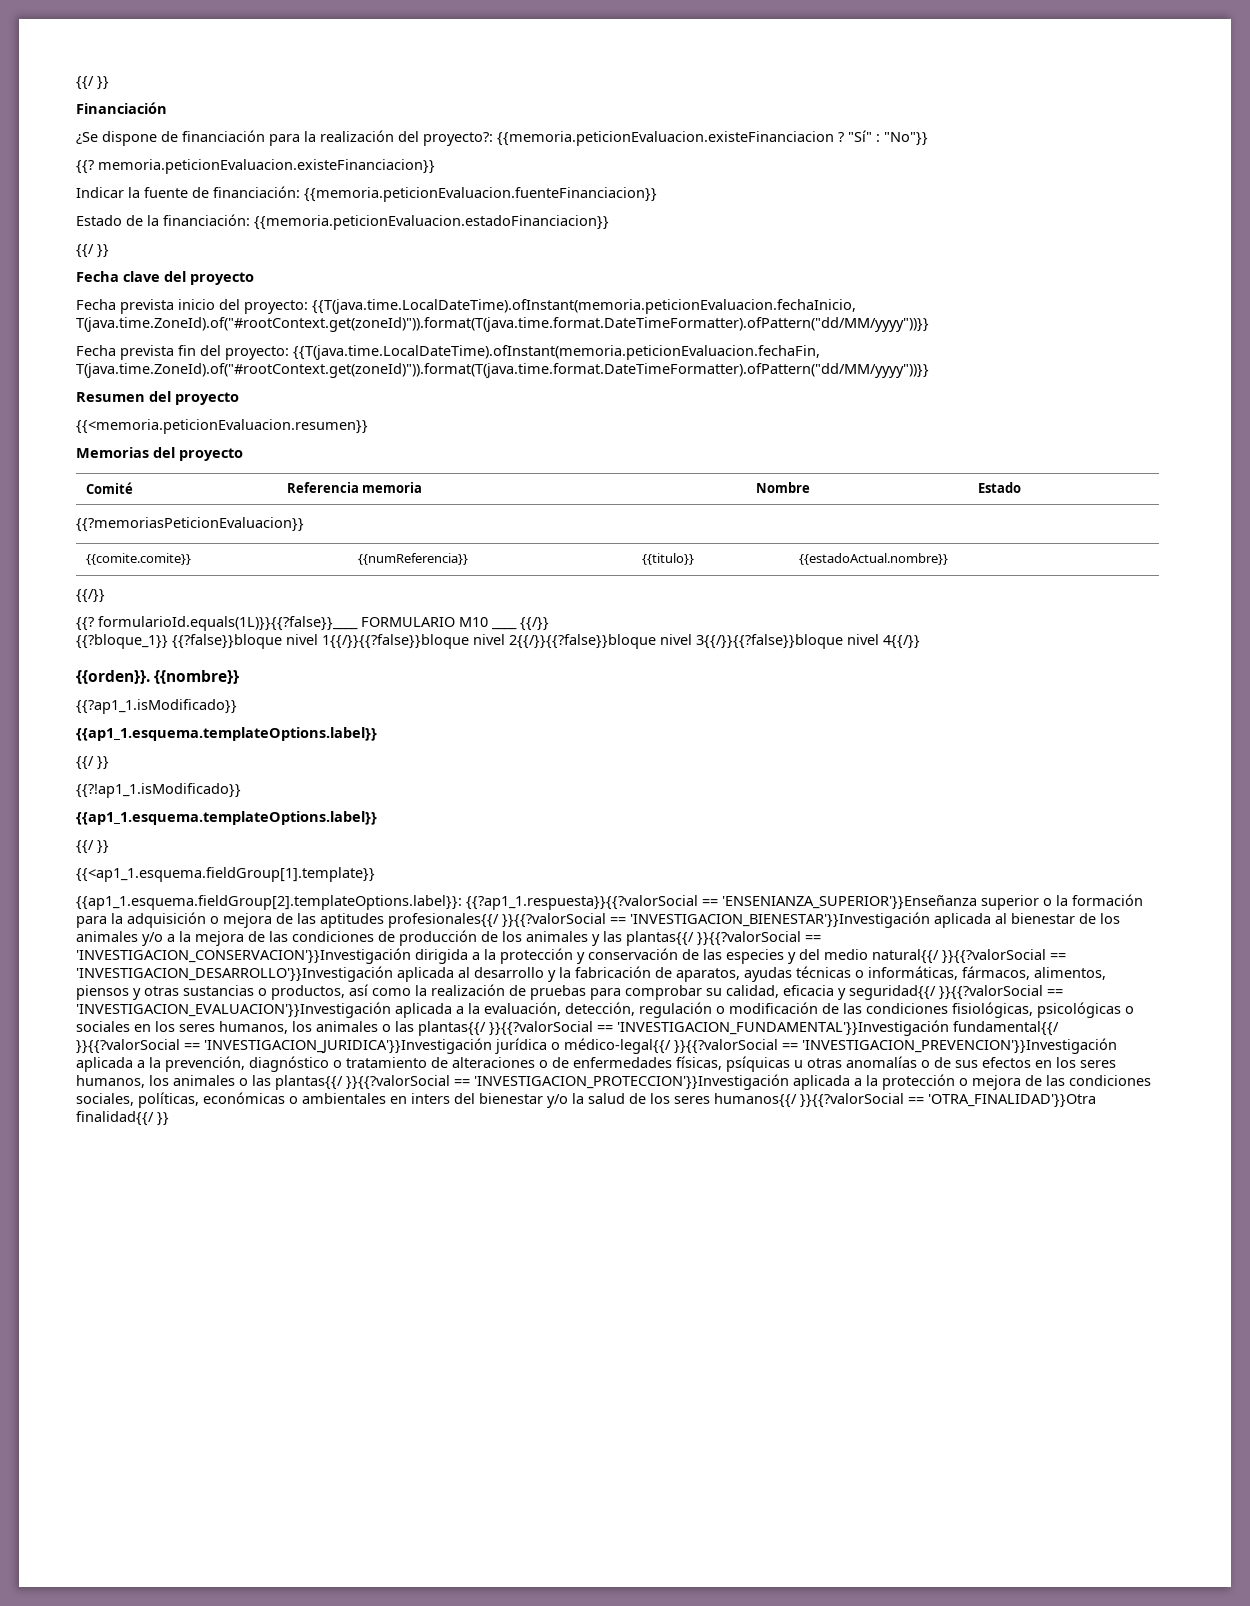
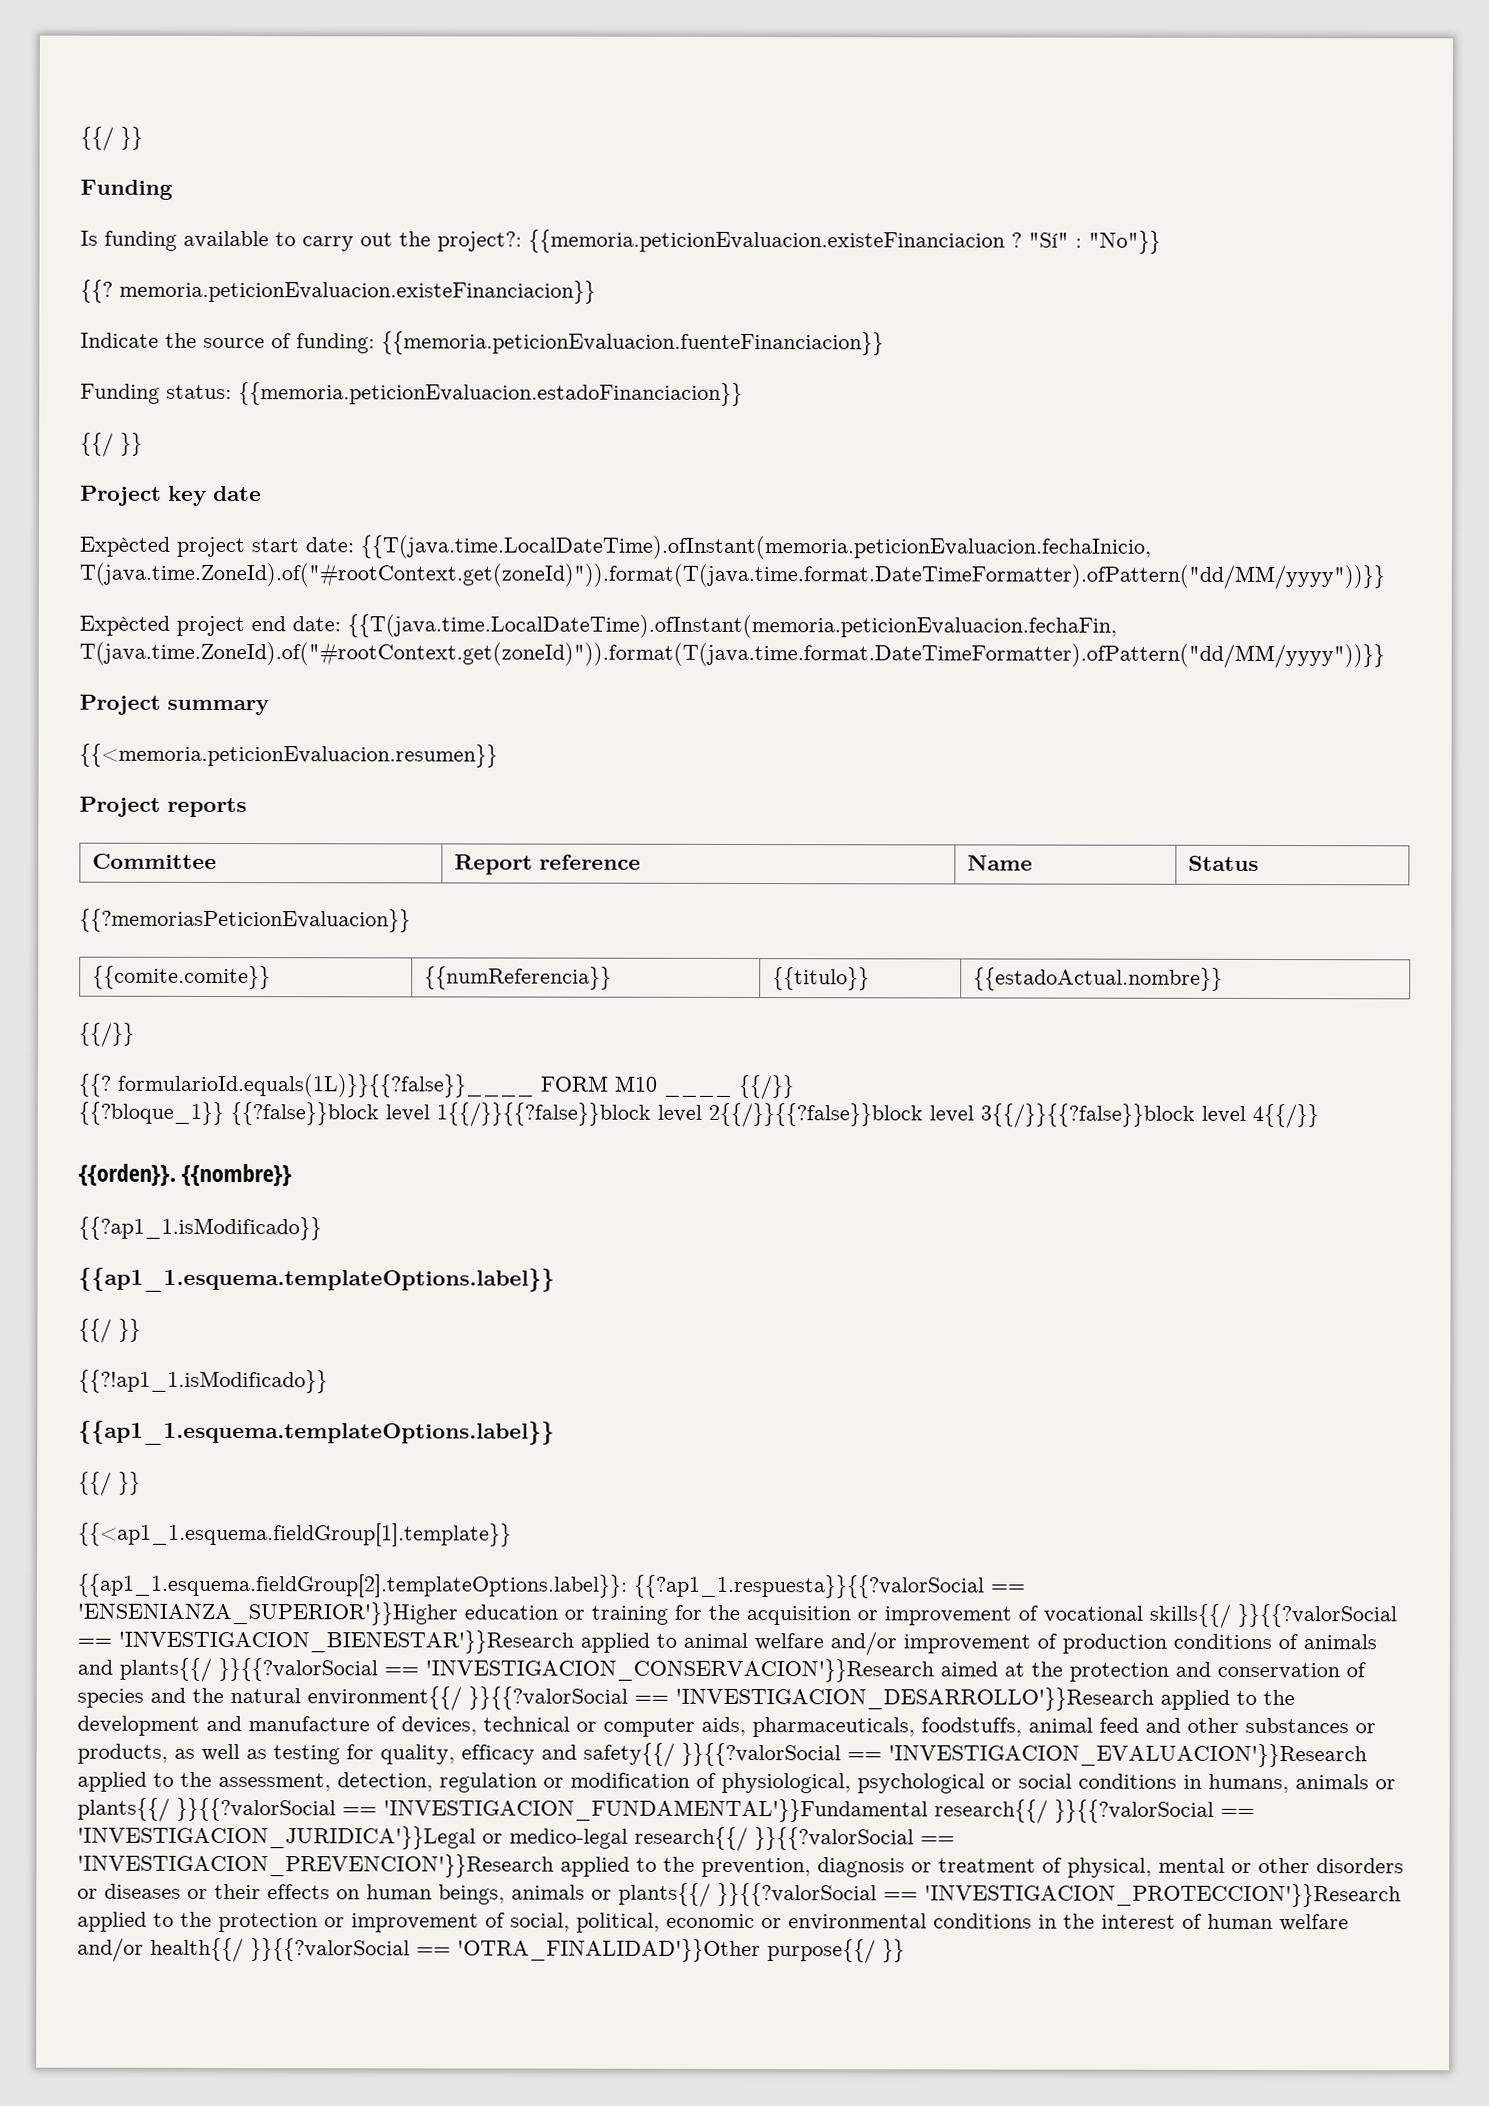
[76,76,109,90] [76,102,167,114] [76,130,493,146] {{/ }} // Financiación // ¿Se dispone de financiación para la realización del proyecto?: -> [80,126,143,151] [80,179,173,200] [80,230,522,252] {{/ }} // Funding // Is funding available to carry out the project?:
[76,186,657,202] [76,214,609,230] [76,244,109,258] [76,271,254,285] [76,299,856,314] [76,317,929,332] [76,345,820,360] [76,363,929,378] [76,391,239,405] [76,419,368,434] [76,447,243,461] [85,482,133,494] [286,482,423,493] [755,482,810,493] [977,482,1021,493] Indicar la fuente de financiación: {{memoria.peticionEvaluacion.fuenteFinanciacion}} // Estado de la financiación: {{memoria.peticionEvaluacion.estadoFinanciacion}} // {{/ }} // Fecha clave del proyecto // Fecha prevista inicio del proyecto: {{T(java.time.LocalDateTime).ofInstant(memoria.peticionEvaluacion.fechaInicio, T(java.time.ZoneId).of("#rootContext.get(zoneId)")).format(T(java.time.format.DateTimeFormatter).ofPattern("dd/MM/yyyy"))}} // Fecha prevista fin del proyecto: {{T(java.time.LocalDateTime).ofInstant(memoria.peticionEvaluacion.fechaFin, T(java.time.ZoneId).of("#rootContext.get(zoneId)")).format(T(java.time.format.DateTimeFormatter).ofPattern("dd/MM/yyyy"))}} // Resumen del proyecto // {{<memoria.peticionEvaluacion.resumen}} // Memorias del proyecto // Comité | Referencia memoria | Nombre | Estado -> [80,331,884,356] [80,382,743,406] [80,432,143,457] [80,485,262,506] [79,535,1151,560] [79,562,1385,590] [79,614,1117,639] [79,641,1385,669] [79,694,269,716] [79,743,498,768] [79,796,247,818] [92,853,218,869] [454,854,642,875] [967,855,1034,871] [1188,855,1260,871] Indicate the source of funding: {{memoria.peticionEvaluacion.fuenteFinanciacion}} // Funding status: {{memoria.peticionEvaluacion.estadoFinanciacion}} // {{/ }} // Project key date // Expècted project start date: {{T(java.time.LocalDateTime).ofInstant(memoria.peticionEvaluacion.fechaInicio, T(java.time.ZoneId).of("#rootContext.get(zoneId)")).format(T(java.time.format.DateTimeFormatter).ofPattern("dd/MM/yyyy"))}} // Expècted project end date: {{T(java.time.LocalDateTime).ofInstant(memoria.peticionEvaluacion.fechaFin, T(java.time.ZoneId).of("#rootContext.get(zoneId)")).format(T(java.time.format.DateTimeFormatter).ofPattern("dd/MM/yyyy"))}} // Project summary // {{<memoria.peticionEvaluacion.resumen}} // Project reports // Committee | Report reference | Name | Status
[361,617,455,627] FORMULARIO -> [540,1075,608,1092] FORM
[172,634,879,649] {{?false}}bloque nivel 1{{/}}{{?false}}bloque nivel 2{{/}}{{?false}}bloque nivel 3{{/}}{{?false}}bloque nivel -> [230,1102,1246,1128] {{?false}}block level 1{{/}}{{?false}}block level 2{{/}}{{?false}}block level 3{{/}}{{?false}}block level
[722,894,1143,910] [76,912,1120,928] [76,930,821,946] [76,948,1066,964] [76,966,1106,982] [76,984,1063,1000] [76,1002,1134,1018] [76,1020,1059,1036] [76,1038,1117,1054] [76,1056,1116,1072] [76,1074,1151,1090] [76,1092,1096,1108] [76,1111,154,1126] 'ENSENIANZA_SUPERIOR'}}Enseñanza superior o la formación para la adquisición o mejora de las aptitudes profesionales{{/ }}{{?valorSocial == 'INVESTIGACION_BIENESTAR'}}Investigación aplicada al bienestar de los animales y/o a la mejora de las condiciones de producción de los animales y las plantas{{/ }}{{?valorSocial == 'INVESTIGACION_CONSERVACION'}}Investigación dirigida a la protección y conservación de las especies y del medio natural{{/ }}{{?valorSocial == 'INVESTIGACION_DESARROLLO'}}Investigación aplicada al desarrollo y la fabricación de aparatos, ayudas técnicas o informáticas, fármacos, alimentos, piensos y otras sustancias o productos, así como la realización de pruebas para comprobar su calidad, eficacia y seguridad{{/ }}{{?valorSocial == 'INVESTIGACION_EVALUACION'}}Investigación aplicada a la evaluación, detección, regulación o modificación de las condiciones fisiológicas, psicológicas o sociales en los seres humanos, los animales o las plantas{{/ }}{{?valorSocial == 'INVESTIGACION_FUNDAMENTAL'}}Investigación fundamental{{/ }}{{?valorSocial == 'INVESTIGACION_JURIDICA'}}Investigación jurídica o médico-legal{{/ }}{{?valorSocial == 'INVESTIGACION_PREVENCION'}}Investigación aplicada a la prevención, diagnóstico o tratamiento de alteraciones o de enfermedades físicas, psíquicas u otras anomalías o de sus efectos en los seres humanos, los animales o las plantas{{/ }}{{?valorSocial == 'INVESTIGACION_PROTECCION'}}Investigación aplicada a la protección o mejora de las condiciones sociales, políticas, económicas o ambientales en inters del bienestar y/o la salud de los seres humanos{{/ }}{{?valorSocial == 'OTRA_FINALIDAD'}}Otra finalidad{{/ -> [77,1601,1397,1628] [77,1629,1377,1656] [77,1657,1366,1683] [77,1686,1295,1711] [77,1715,1376,1738] [77,1742,1367,1768] [77,1771,1396,1794] [77,1797,1255,1824] [77,1825,955,1852] [77,1853,1404,1878] [77,1882,1401,1908] [77,1911,1349,1933] [77,1937,876,1964] 'ENSENIANZA_SUPERIOR'}}Higher education or training for the acquisition or improvement of vocational skills{{/ }}{{?valorSocial == 'INVESTIGACION_BIENESTAR'}}Research applied to animal welfare and/or improvement of production conditions of animals and plants{{/ }}{{?valorSocial == 'INVESTIGACION_CONSERVACION'}}Research aimed at the protection and conservation of species and the natural environment{{/ }}{{?valorSocial == 'INVESTIGACION_DESARROLLO'}}Research applied to the development and manufacture of devices, technical or computer aids, pharmaceuticals, foodstuffs, animal feed and other substances or products, as well as testing for quality, efficacy and safety{{/ }}{{?valorSocial == 'INVESTIGACION_EVALUACION'}}Research applied to the assessment, detection, regulation or modification of physiological, psychological or social conditions in humans, animals or plants{{/ }}{{?valorSocial == 'INVESTIGACION_FUNDAMENTAL'}}Fundamental research{{/ }}{{?valorSocial == 'INVESTIGACION_JURIDICA'}}Legal or medico-legal research{{/ }}{{?valorSocial == 'INVESTIGACION_PREVENCION'}}Research applied to the prevention, diagnosis or treatment of physical, mental or other disorders or diseases or their effects on human beings, animals or plants{{/ }}{{?valorSocial == 'INVESTIGACION_PROTECCION'}}Research applied to the protection or improvement of social, political, economic or environmental conditions in the interest of human welfare and/or health{{/ }}{{?valorSocial == 'OTRA_FINALIDAD'}}Other purpose{{/

